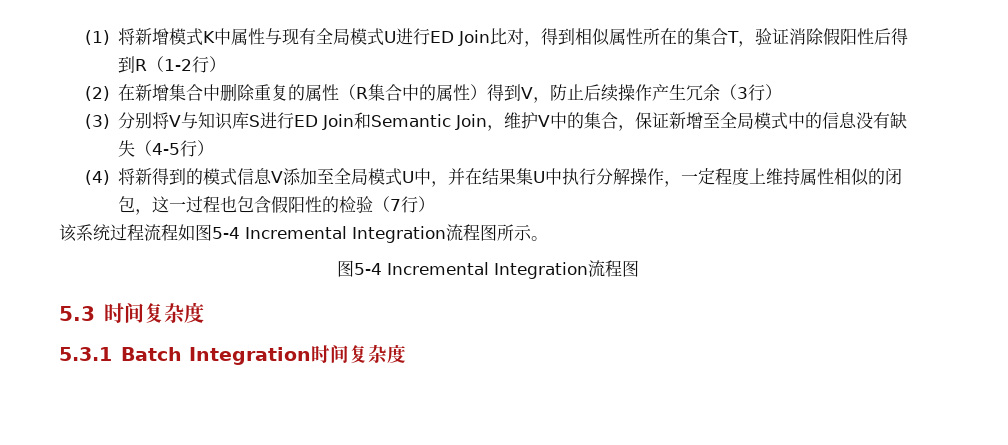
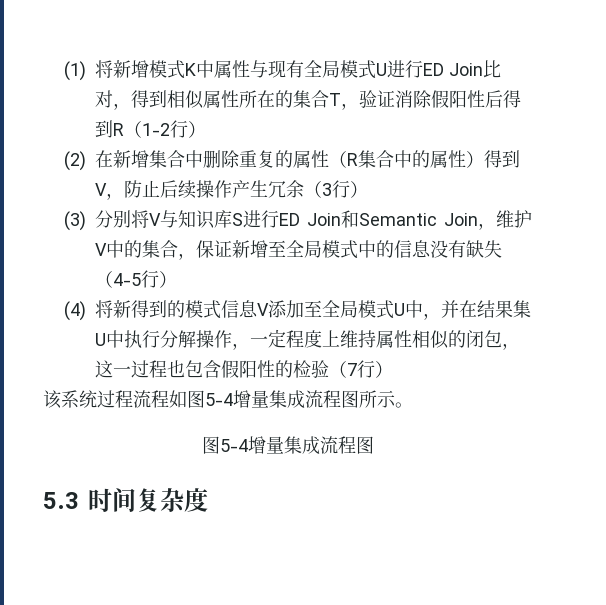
[245,226,446,243] Incremental Integration -> [233,390,305,408] 增量集成
[386,262,588,279] Incremental Integration -> [247,436,320,454] 增量集成
[59,344,406,365] // 5.3.1 Batch Integration时间复杂度 -> (208, 500) none

